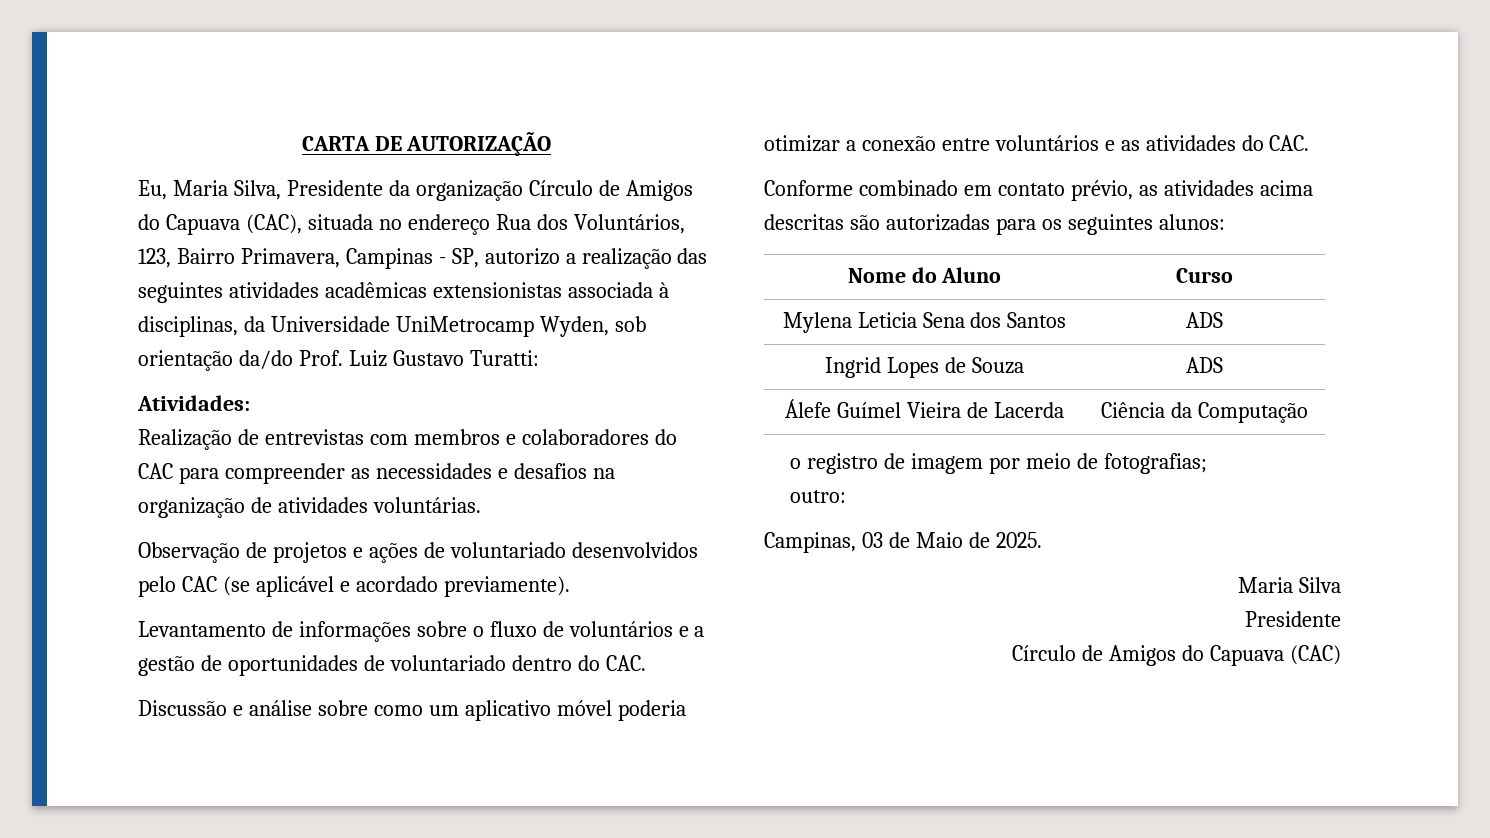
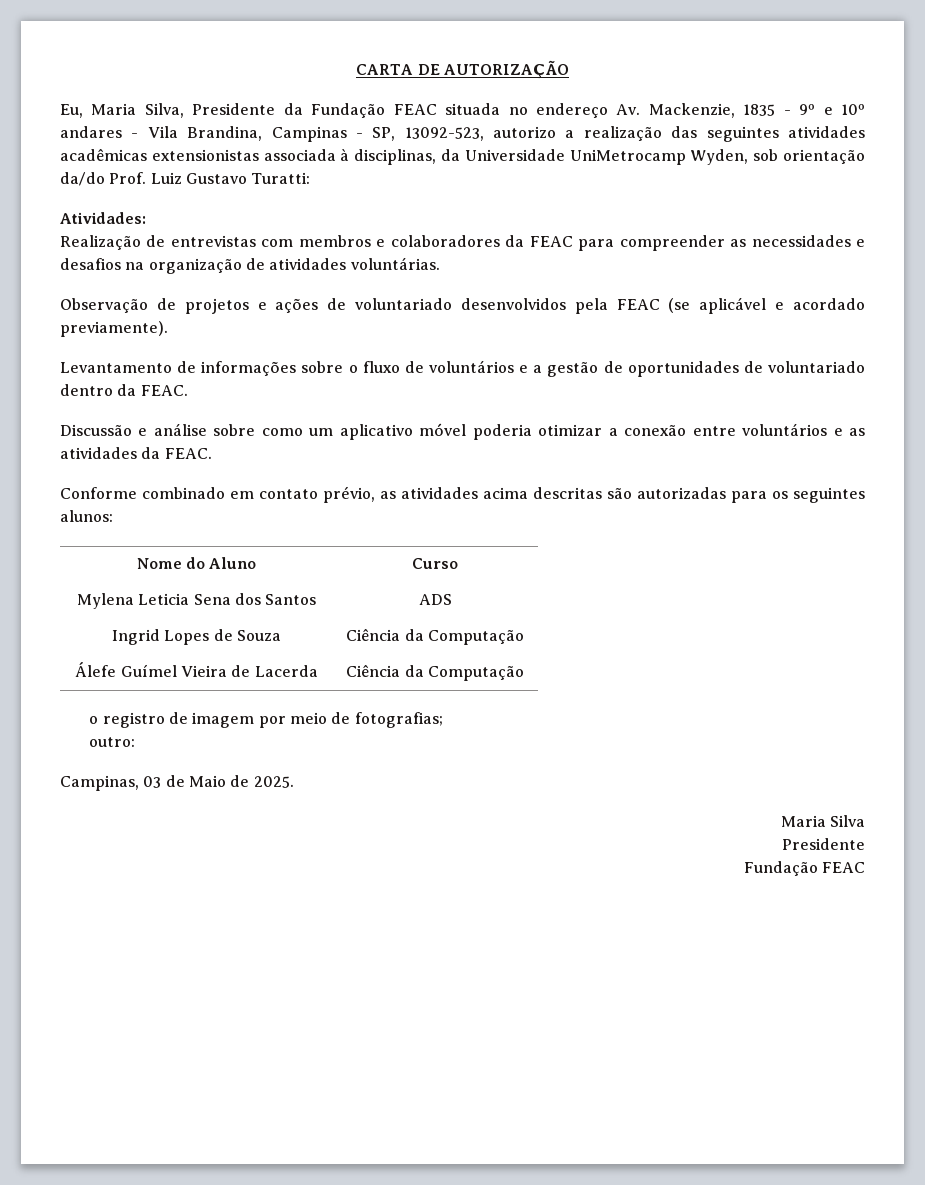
[415,180,693,201] [138,214,685,235] [138,248,340,268] organização Círculo de Amigos do Capuava (CAC), situada no endereço Rua dos Voluntários, 123, Bairro Primavera, -> [311,103,865,118] [60,126,263,141] Fundação FEAC situada no endereço Av. Mackenzie, 1835 - 9º e 10º andares - Vila Brandina,
(479, 258) none -> [404,127,484,141] 13092-523,
[654,429,677,445] [138,463,173,479] do CAC -> [505,235,573,247] da FEAC
[138,576,217,597] pelo CAC -> [574,298,660,314] pela FEAC
[577,655,646,671] do CAC. -> [117,384,188,396] da FEAC.
[1241,135,1310,151] do CAC. -> [141,447,212,459] da FEAC.
[1186,357,1223,373] ADS -> [346,628,524,645] Ciência da Computação
[1012,645,1341,666] Círculo de Amigos do Capuava (CAC) -> [743,861,866,876] Fundação FEAC

